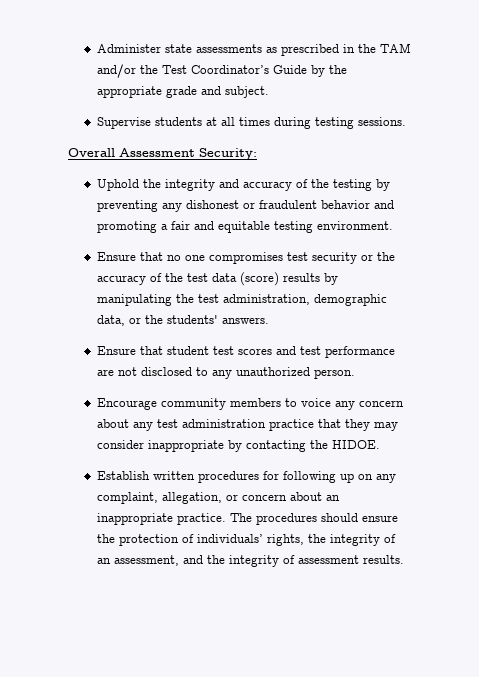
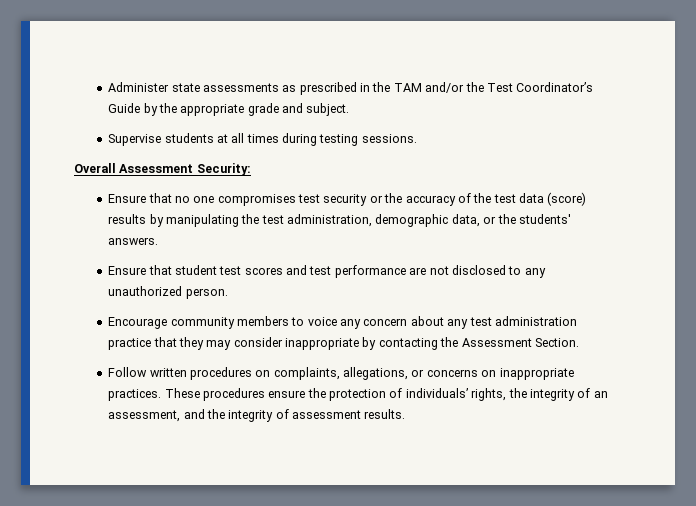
[96,179,390,191] [96,200,394,212] [96,221,393,233] // Uphold the integrity and accuracy of the testing by preventing any dishonest or fraudulent behavior and promoting a fair and equitable testing environment. -> (251, 169) none
[331,440,380,449] [96,471,396,483] [96,492,340,504] [96,513,358,525] HIDOE. // Establish written procedures for following up on any complaint, allegation, or concern about an inappropriate practice. The procedures should -> [461,338,579,347] [108,367,574,380] [108,388,265,401] Assessment Section. // Follow written procedures on complaints, allegations, or concerns on inappropriate practices. These procedures

